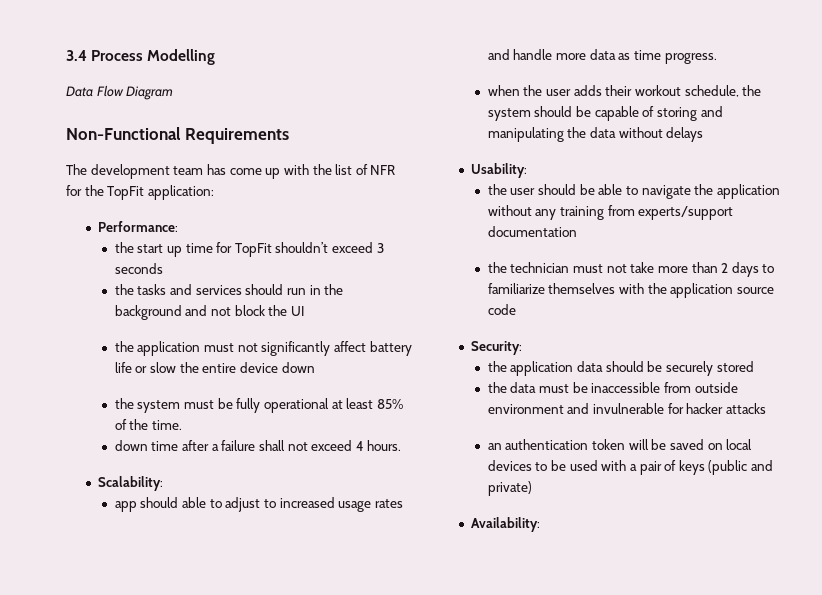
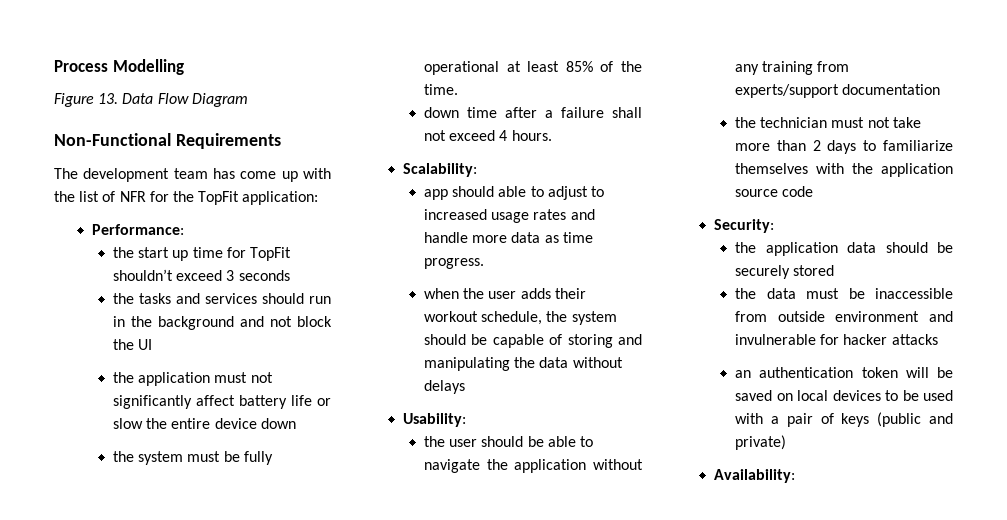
[66,50,87,61] 3.4 -> (54, 66) none
(216, 57) none -> [54,93,119,107] Figure 13.

